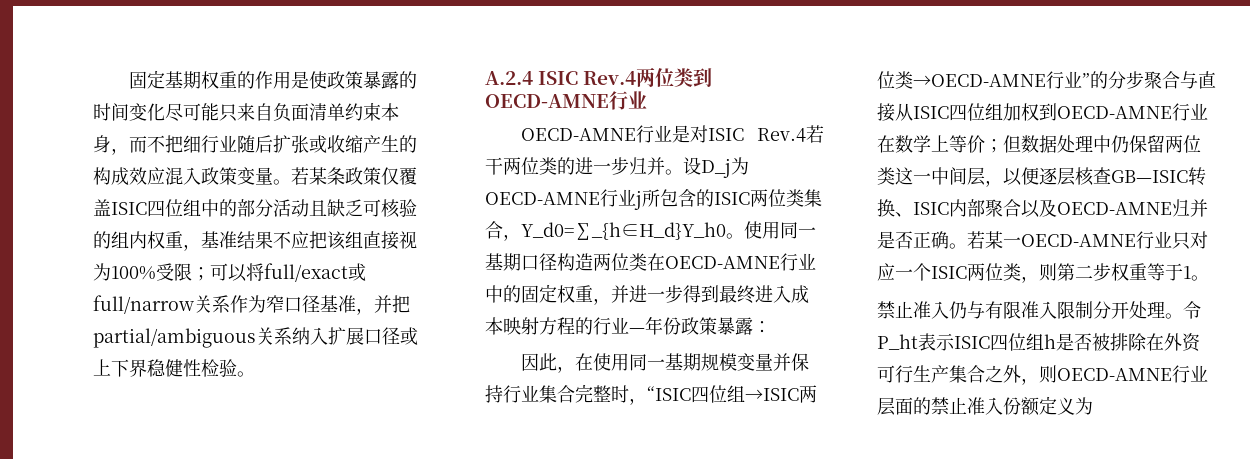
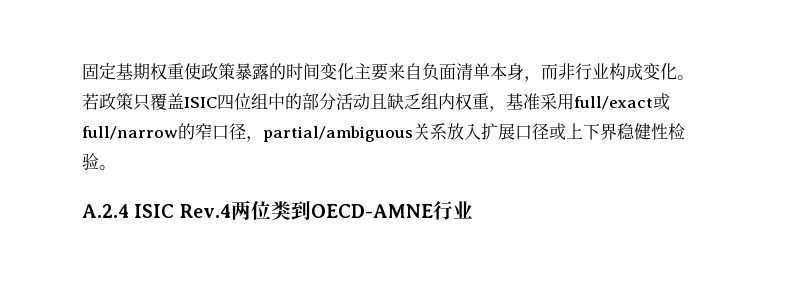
[237,71,310,89] 的作用是 -> (184, 71) none
[165,103,237,122] 尽可能只 -> [354,63,388,81] 主要
[345,103,381,121] 约束 -> (490, 71) none
[147,135,417,153] [93,167,399,185] 不把细行业随后扩张或收缩产生的构成效应混入政策变量。若某条政策仅 -> [558,63,694,80] [82,93,150,111] 非行业构成变化。若政策只
[363,199,417,218] [93,231,111,249] 可核验的 -> (421, 101) none
[237,231,417,250] [93,263,366,282] [93,295,410,315] 结果不应把该组直接视为100%受限；可以将full/exact或full/narrow关系作为窄口径基准，并把 -> [540,93,670,110] [82,123,263,142] 采用full/exact或full/narrow的窄口径，
[292,327,310,345] 纳 -> [447,123,464,140] 放
[521,125,824,143] [485,157,749,178] [485,189,822,210] [485,221,816,241] [485,253,816,271] [485,284,809,305] [485,316,771,335] [521,353,810,373] [485,384,817,405] [877,71,1216,89] [877,103,1208,122] [877,135,1201,153] [877,167,1206,187] [877,199,1208,218] [877,231,1208,250] [877,263,1209,283] [877,301,1201,319] [877,333,1201,352] [877,365,1208,385] [877,396,1093,416] // OECD-AMNE行业是对ISIC Rev.4若干两位类的进一步归并。设D_j为OECD-AMNE行业j所包含的ISIC两位类集合，Y_d0=∑_{h∈H_d}Y_h0。使用同一基期口径构造两位类在OECD-AMNE行业中的固定权重，并进一步得到最终进入成本映射方程的行业—年份政策暴露： // 因此，在使用同一基期规模变量并保持行业集合完整时，“ISIC四位组→ISIC两位类→OECD-AMNE行业”的分步聚合与直接从ISIC四位组加权到OECD-AMNE行业在数学上等价；但数据处理中仍保留两位类这一中间层，以便逐层核查GB—ISIC转换、ISIC内部聚合以及OECD-AMNE归并是否正确。若某一OECD-AMNE行业只对应一个ISIC两位类，则第二步权重等于1。 // 禁止准入仍与有限准入限制分开处理。令P_ht表示ISIC四位组h是否被排除在外资可行生产集合之外，则OECD-AMNE行业层面的禁止准入份额定义为 -> (473, 210) none

